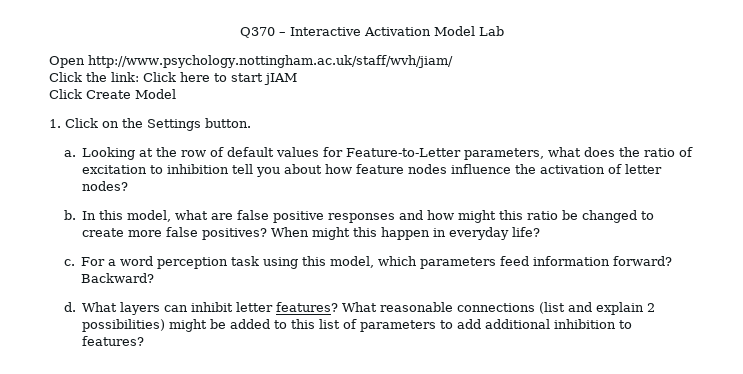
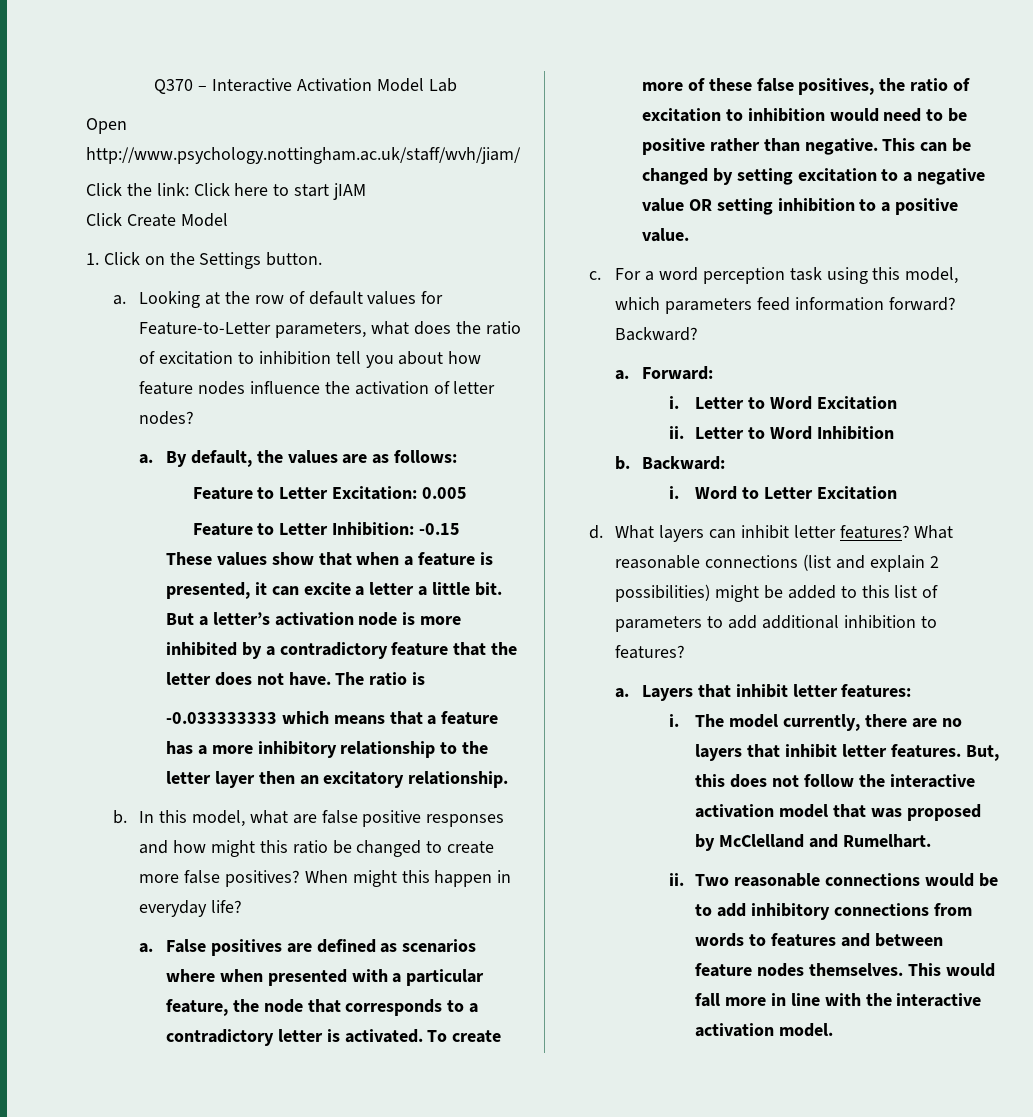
(129, 186) none -> [139,450,458,467] [192,486,468,500] [192,522,461,536] [165,552,493,566] [165,582,502,599] [165,612,462,626] [165,642,518,659] [165,672,426,686] [165,711,499,725] [165,741,489,758] [165,771,509,788] // a. By default, the values are as follows: // Feature to Letter Excitation: 0.005 // Feature to Letter Inhibition: -0.15 // These values show that when a feature is presented, it can excite a letter a little bit. But a letter’s activation node is more inhibited by a contradictory feature that the letter does not have. The ratio is // -0.033333333 which means that a feature has a more inhibitory relationship to the letter layer then an excitatory relationship.
(541, 232) none -> [139,939,477,956] [165,969,485,986] [165,999,479,1016] [165,1029,502,1046] [641,78,970,95] [641,108,968,122] [641,138,972,155] [641,168,986,185] [641,198,959,215] [641,228,689,242] // a. False positives are defined as scenarios where when presented with a particular feature, the node that corresponds to a contradictory letter is activated. To create more of these false positives, the ratio of excitation to inhibition would need to be positive rather than negative. This can be changed by setting excitation to a negative value OR setting inhibition to a positive value.
(155, 278) none -> [615,366,713,380] [668,396,897,410] [668,426,894,440] [615,456,725,470] [668,486,897,500] // a. Forward: // i. Letter to Word Excitation // ii. Letter to Word Inhibition // b. Backward: // i. Word to Letter Excitation
(145, 341) none -> [615,684,912,701] [668,714,962,731] [695,744,999,761] [695,774,975,788] [695,804,981,821] [695,834,931,851] [668,873,998,887] [695,903,972,920] [695,933,943,947] [695,963,995,977] [695,993,982,1007] [695,1023,834,1037] // a. Layers that inhibit letter features: // i. The model currently, there are no layers that inhibit letter features. But, this does not follow the interactive activation model that was proposed by McClelland and Rumelhart. // ii. Two reasonable connections would be to add inhibitory connections from words to features and between feature nodes themselves. This would fall more in line with the interactive activation model.

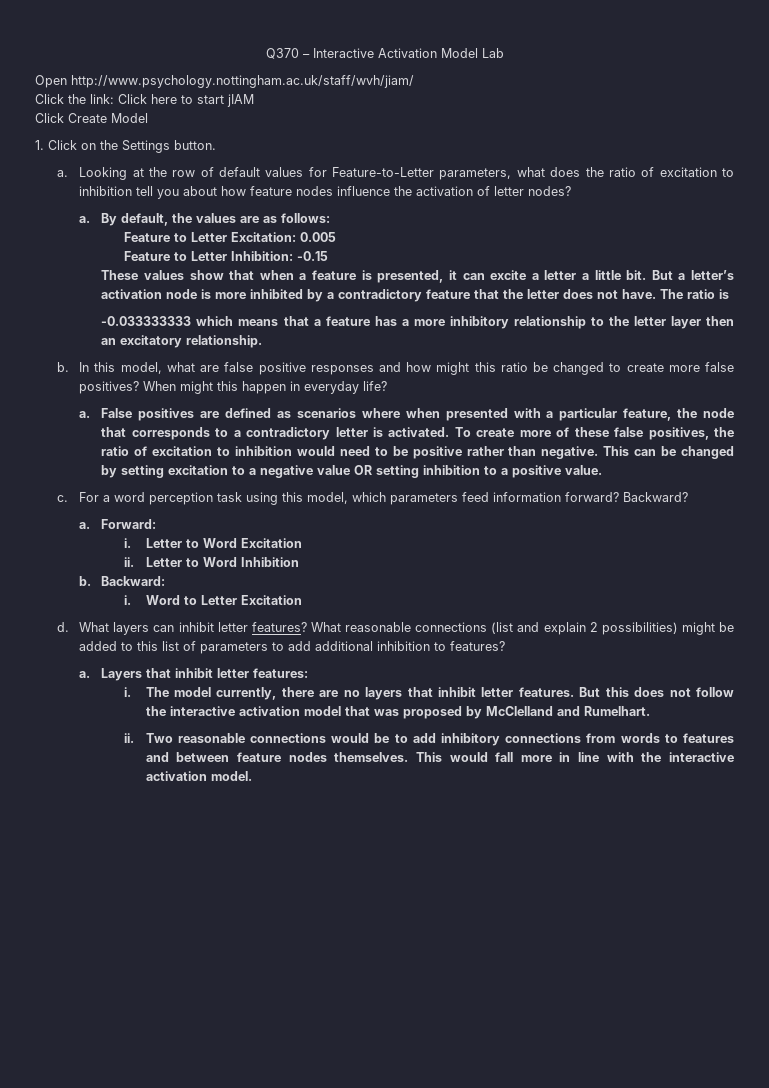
[965,745,999,761] But, -> [579,687,601,697] But

